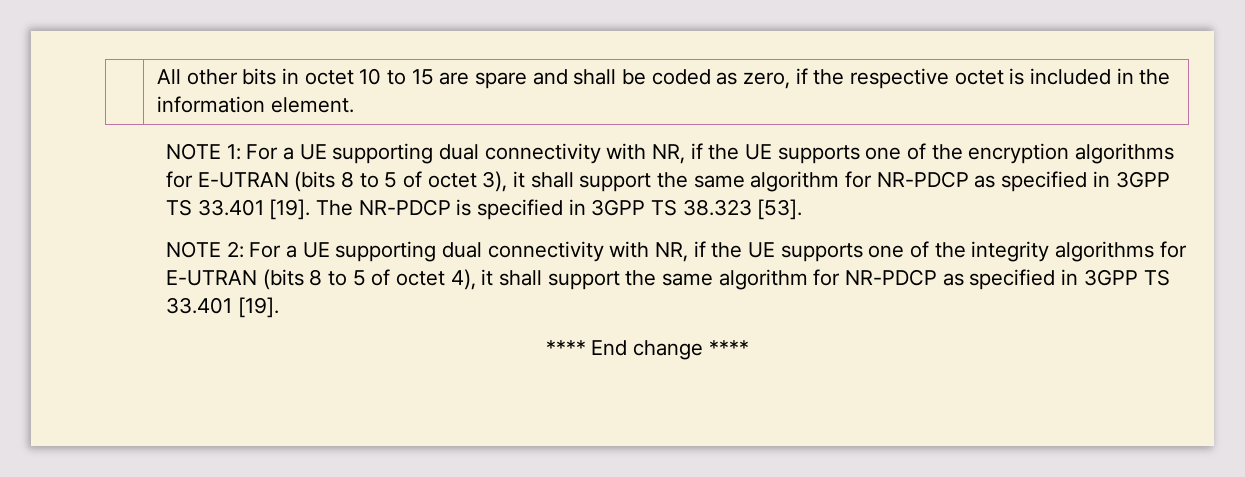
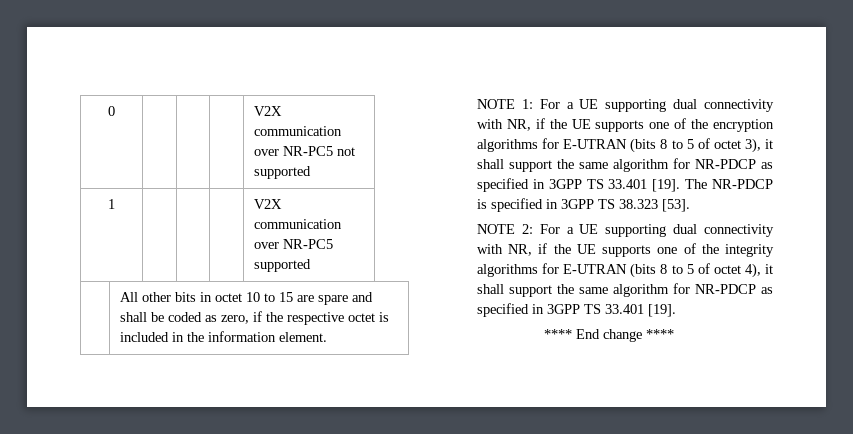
(156, 76) none -> [108,106,115,116] [253,106,282,116] [253,126,342,136] [253,146,355,156] [253,166,311,179] [108,199,115,209] [253,199,282,209] [253,219,342,229] [253,239,333,249] [253,259,311,272] 0 | | | | V2X communication over NR-PC5 not supported // 1 | | | | V2X communication over NR-PC5 supported //

